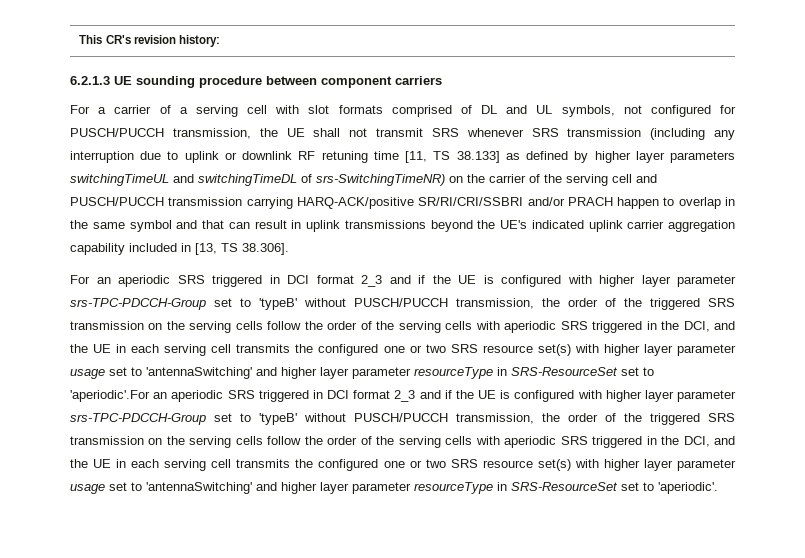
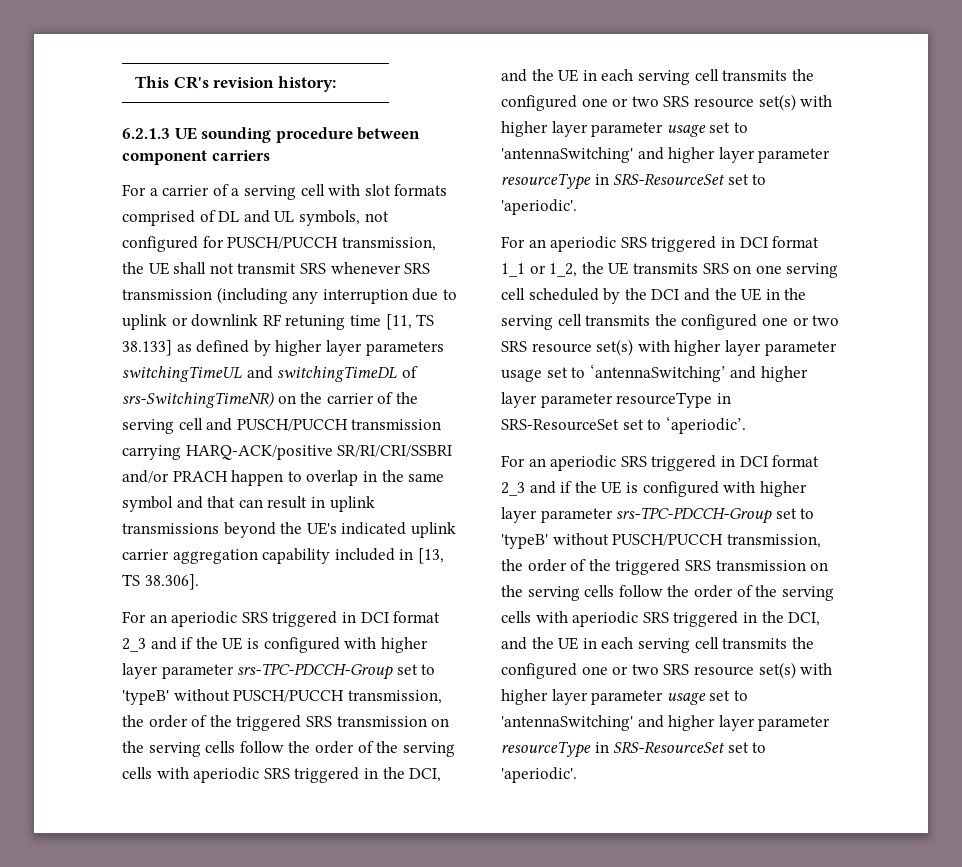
[70,390,150,402] 'aperiodic'.For -> [501,199,577,215] [501,236,820,252] [501,262,839,278] [501,288,807,304] [501,314,840,330] [501,339,837,356] [501,364,808,382] [501,392,731,408] [501,416,746,434] [501,455,525,467] 'aperiodic'. // For an aperiodic SRS triggered in DCI format 1_1 or 1_2, the UE transmits SRS on one serving cell scheduled by the DCI and the UE in the serving cell transmits the configured one or two SRS resource set(s) with higher layer parameter usage set to ‘antennaSwitching’ and higher layer parameter resourceType in SRS-ResourceSet set to ‘aperiodic’. // For

